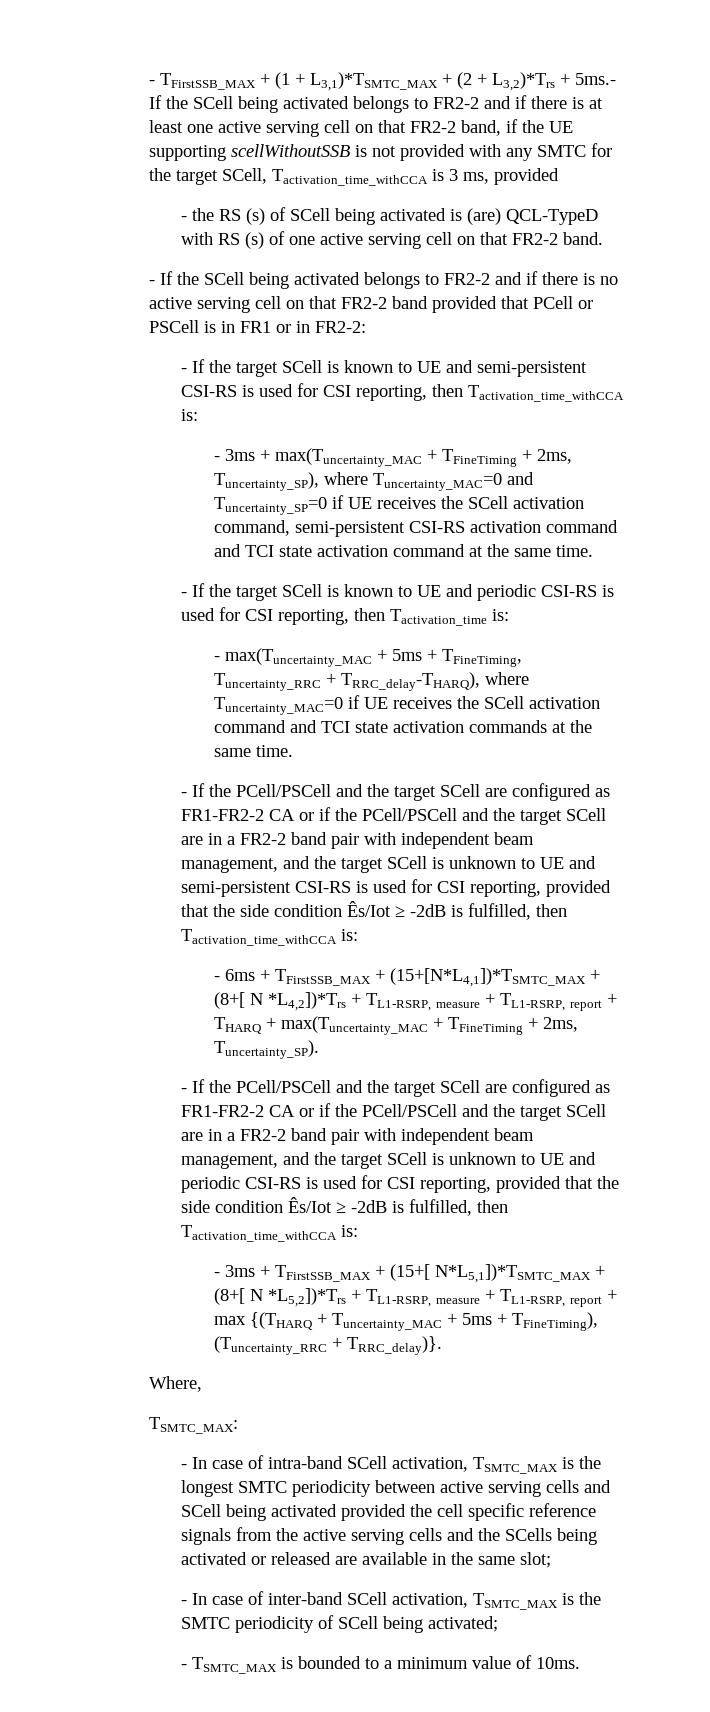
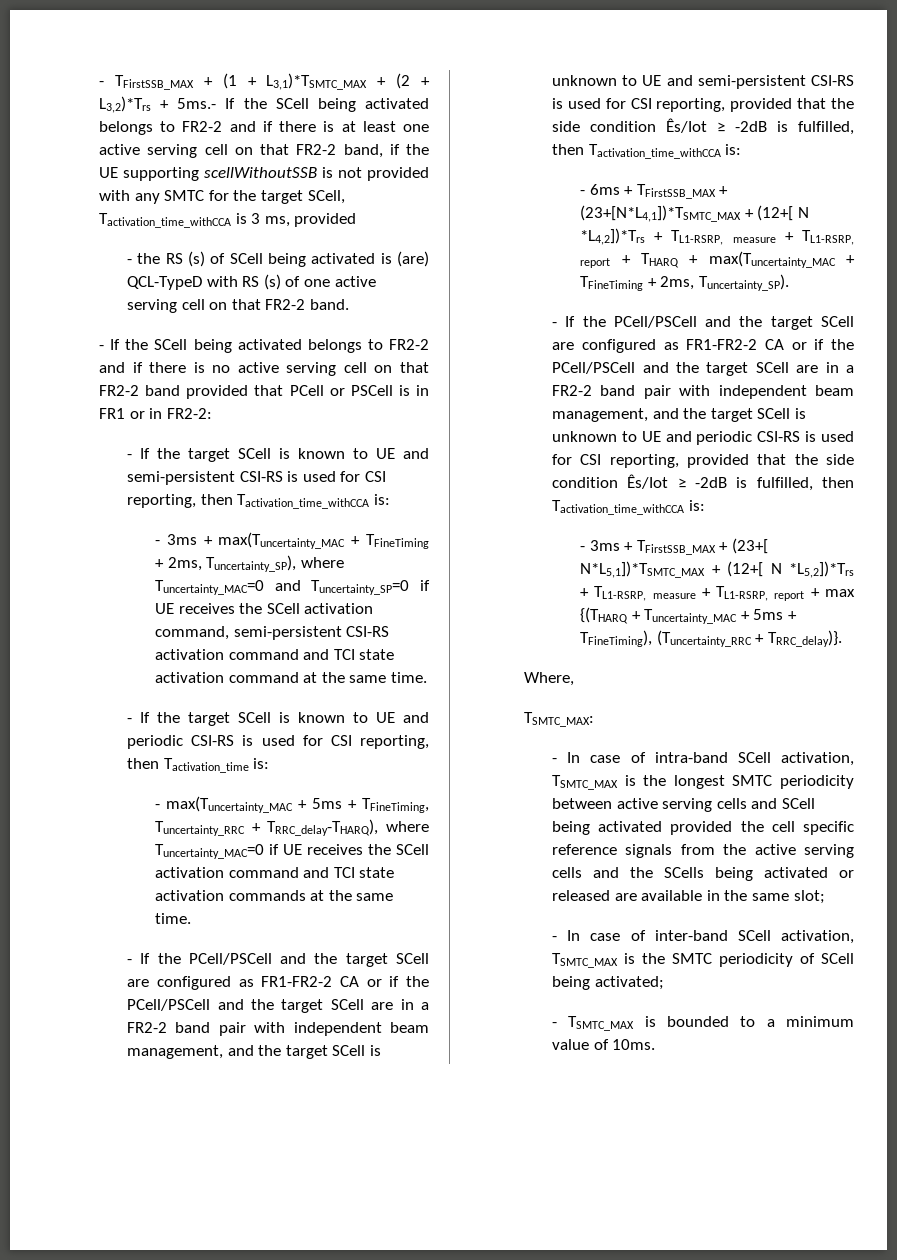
[390,968,601,987] [214,992,246,1009] (15+[N*L4,1])*TSMTC_MAX + (8+[ -> [580,205,794,222] (23+[N*L4,1])*TSMTC_MAX + (12+[
[390,1264,431,1281] (15+[ -> [732,538,769,554] (23+[
[214,1288,246,1305] (8+[ -> [727,561,764,577] (12+[

